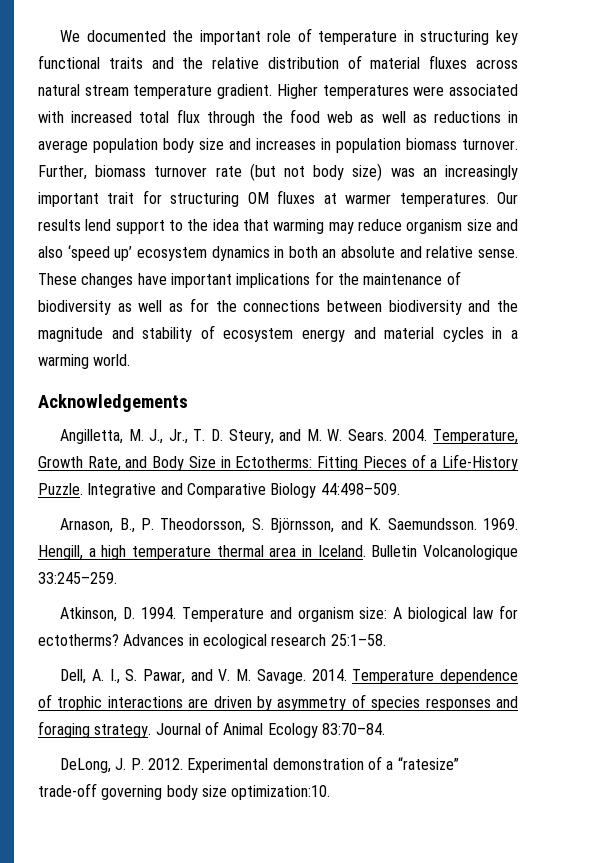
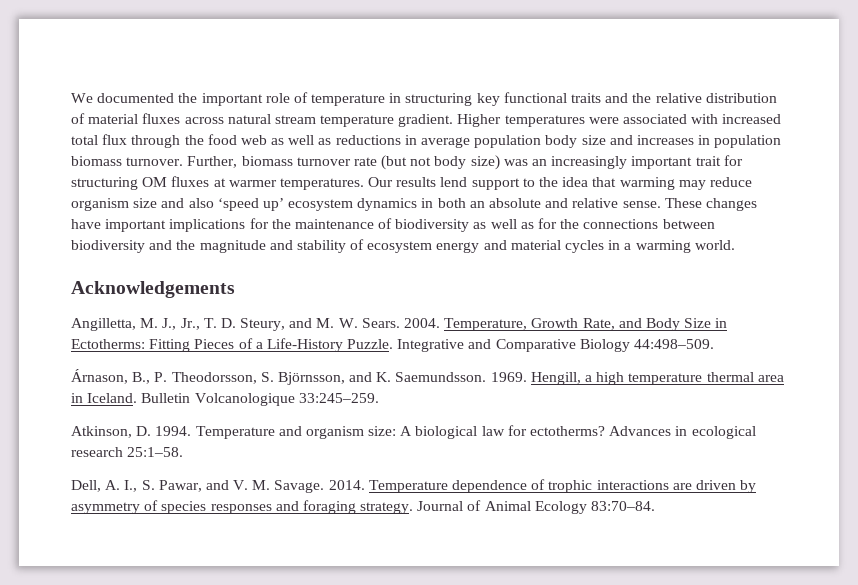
[60,518,114,533] Arnason, -> [71,369,128,384] Árnason,
[60,756,459,773] [38,783,331,800] // DeLong, J. P. 2012. Experimental demonstration of a “ratesize” trade-off governing body size optimization:10. -> (656, 506) none

